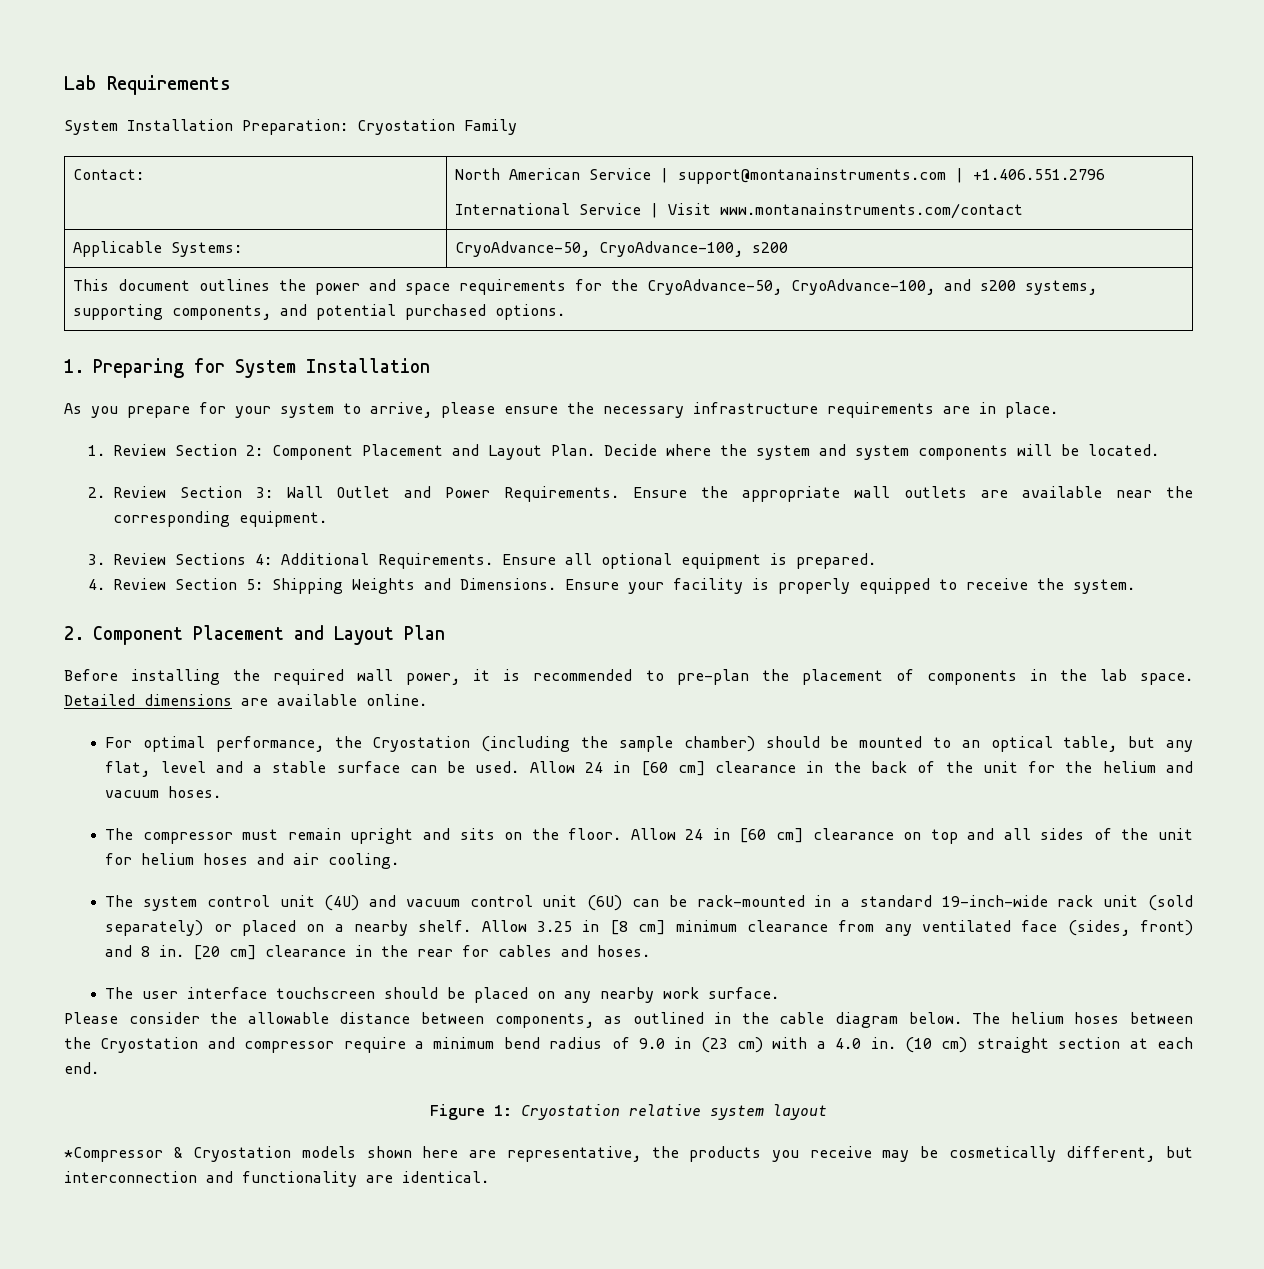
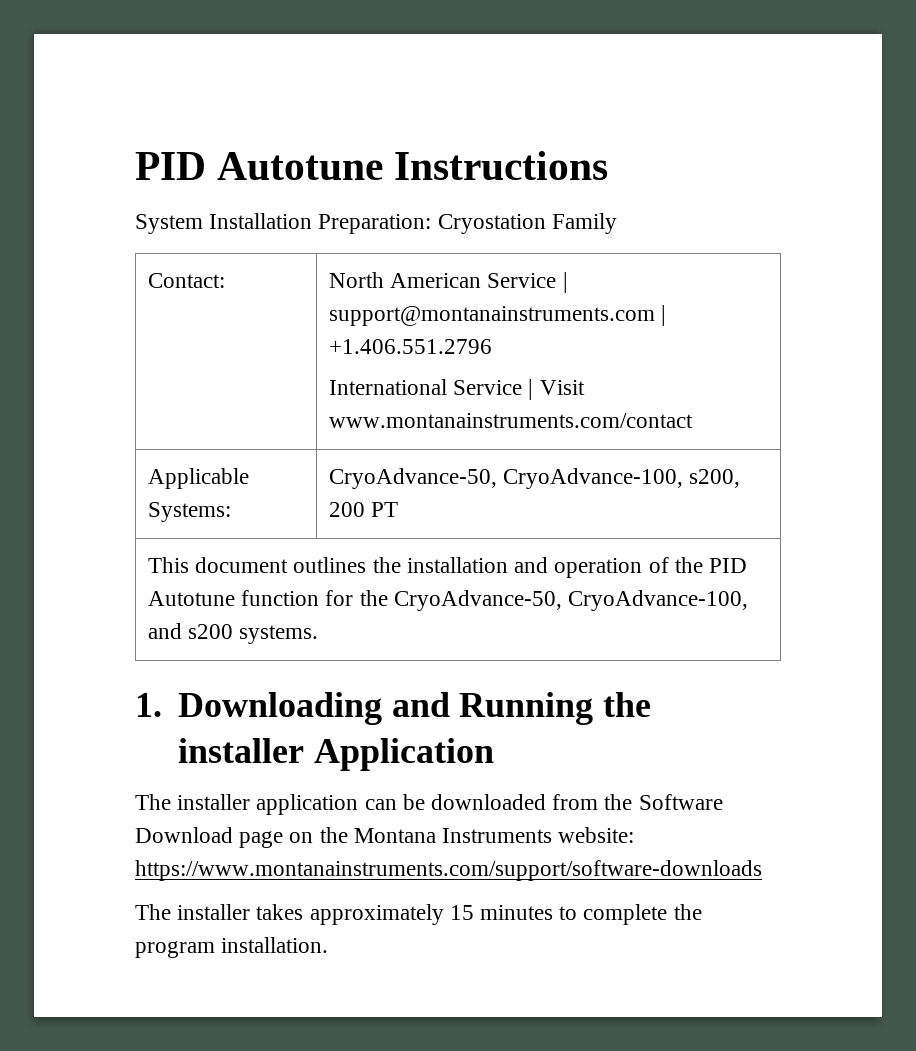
[64,75,231,95] Lab Requirements -> [135,151,609,180] PID Autotune Instructions
[752,242,789,253] s200 -> [689,469,741,488] [329,502,399,517] s200, 200 PT
[315,279,567,295] power and space requirements -> [406,557,747,578] [148,590,320,606] installation and operation of the PID Autotune function
[1025,280,1098,295] [73,304,566,320] [64,358,430,378] [64,402,1058,418] [87,444,1159,460] [87,486,1194,502] [112,511,327,527] [87,553,876,569] [87,578,1135,594] [64,625,445,645] [64,669,1193,685] [64,694,427,706] [105,736,1193,752] [105,761,1194,777] [105,786,222,798] [105,828,1194,844] [105,853,400,869] [105,895,1194,911] [105,920,1194,936] [105,945,651,960] [105,987,780,1003] [64,1012,1194,1028] [64,1037,1193,1053] [64,1062,99,1074] [430,1104,827,1120] [64,1146,1193,1162] [64,1171,489,1187] systems, supporting components, and potential purchased options. // 1. Preparing for System Installation // As you prepare for your system to arrive, please ensure the necessary infrastructure requirements are in place. // 1. Review Section 2: Component Placement and Layout Plan. Decide where the system and system components will be located. // 2. Review Section 3: Wall Outlet and Power Requirements. Ensure the appropriate wall outlets are available near the corresponding equipment. // 3. Review Sections 4: Additional Requirements. Ensure all optional equipment is prepared. // 4. Review Section 5: Shipping Weights and Dimensions. Ensure your facility is properly equipped to receive the system. // 2. Component Placement and Layout Plan // Before installing the required wall power, it is recommended to pre-plan the placement of components in the lab space. Detailed dimensions are available online. // For optimal performance, the Cryostation (including the sample chamber) should be mounted to an optical table, but any flat, level and a stable surface can be used. Allow 24 in [60 cm] clearance in the back of the unit for the helium and vacuum hoses. // The compressor must remain upright and sits on the floor. Allow 24 in [60 cm] clearance on top and all sides of the unit for helium hoses and air cooling. // The system control unit (4U) and vacuum control unit (6U) can be rack-mounted in a standard 19-inch-wide rack unit (sold separately) or placed on a nearby shelf. Allow 3.25 in [8 cm] minimum clearance from any ventilated face (sides, front) and 8 in. [20 cm] clearance in the rear for cables and hoses. // The user interface touchscreen should be placed on any nearby work surface. // Please consider the allowable distance between components, as outlined in the cable diagram below. The helium hoses between the Cryostation and compressor require a minimum bend radius of 9.0 in (23 cm) with a 4.0 in. (10 cm) straight section at each end. // Figure 1: Cryostation relative system layout // *Compressor & Cryostation models shown here are representative, the products you receive may be cosmetically different, but interconnection and functionality are identical. -> [239,625,319,644] [135,692,652,725] [178,738,494,771] [135,794,723,815] [135,827,635,848] [135,860,762,881] [135,904,702,925] [135,937,329,958] systems. // 1. Downloading and Running the installer Application // The installer application can be downloaded from the Software Download page on the Montana Instruments website: https://www.montanainstruments.com/support/software-downloads // The installer takes approximately 15 minutes to complete the program installation.

